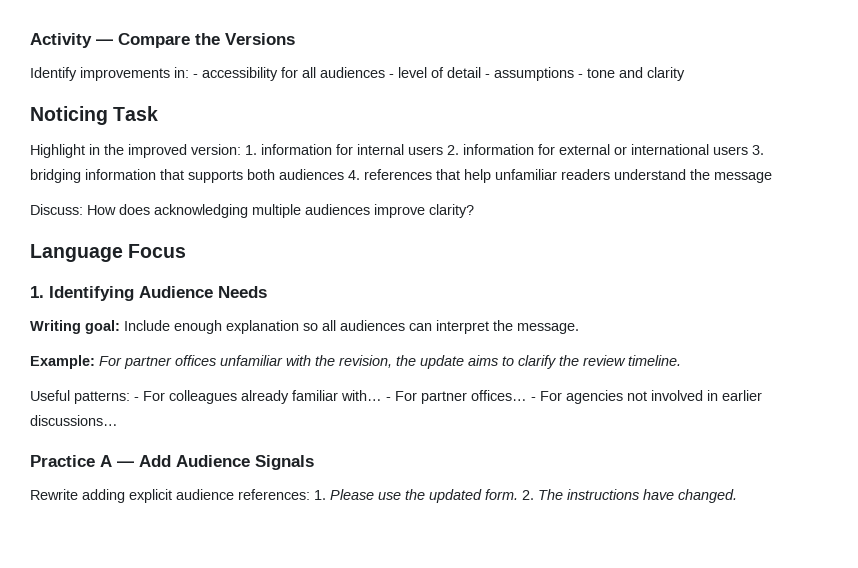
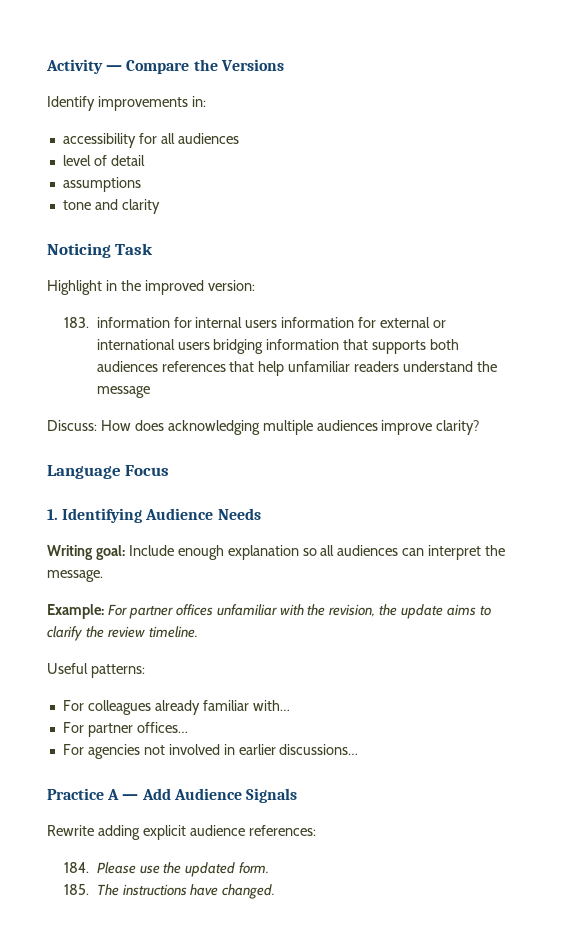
[193,74,198,78] - -> (206, 101) //
[389,74,394,78] - -> (239, 138) //
[485,74,490,78] - -> (145, 160) //
[578,74,583,78] - -> (141, 184) //
[245,145,257,155] 1. -> [64,317,90,328] // 183.
[447,145,459,155] 2. -> (278, 324) none
[752,145,764,155] 3. -> (210, 346) none
[348,170,360,180] 4. -> (158, 366) none
[134,397,139,401] - -> (145, 671) //
[386,397,391,401] - -> (290, 705) //
[531,397,536,401] - -> (188, 727) //
[314,490,326,500] 1. -> [64,862,90,873] // 184.
[522,490,534,500] 2. -> [64,884,90,895] // 185.

